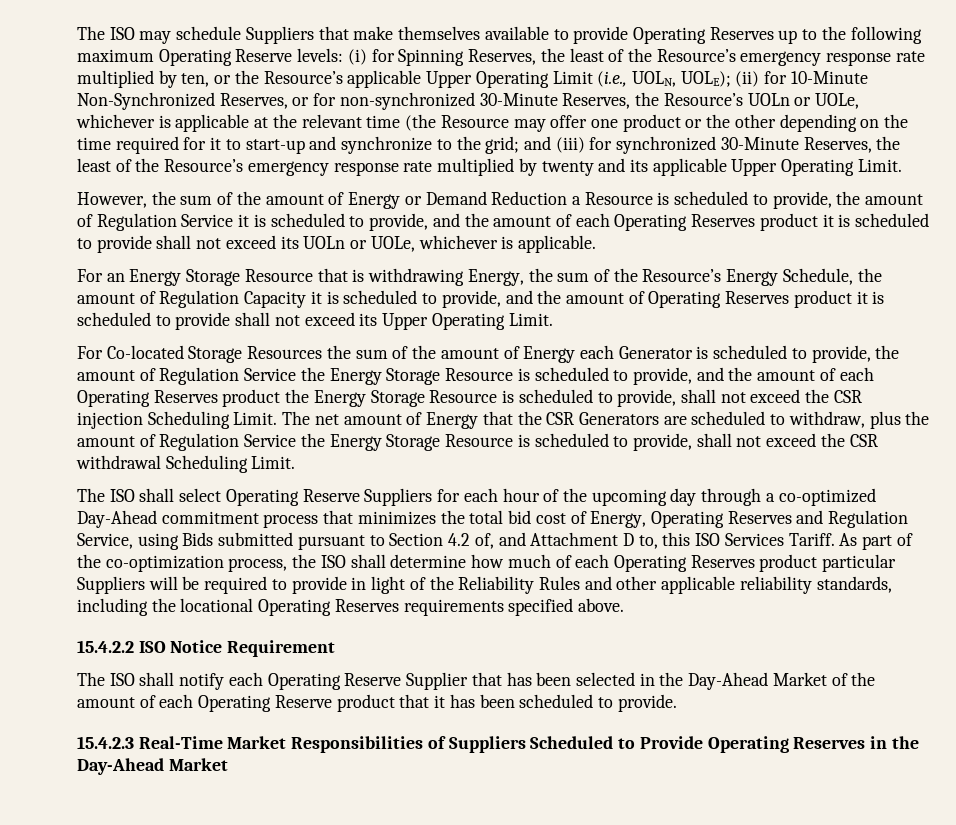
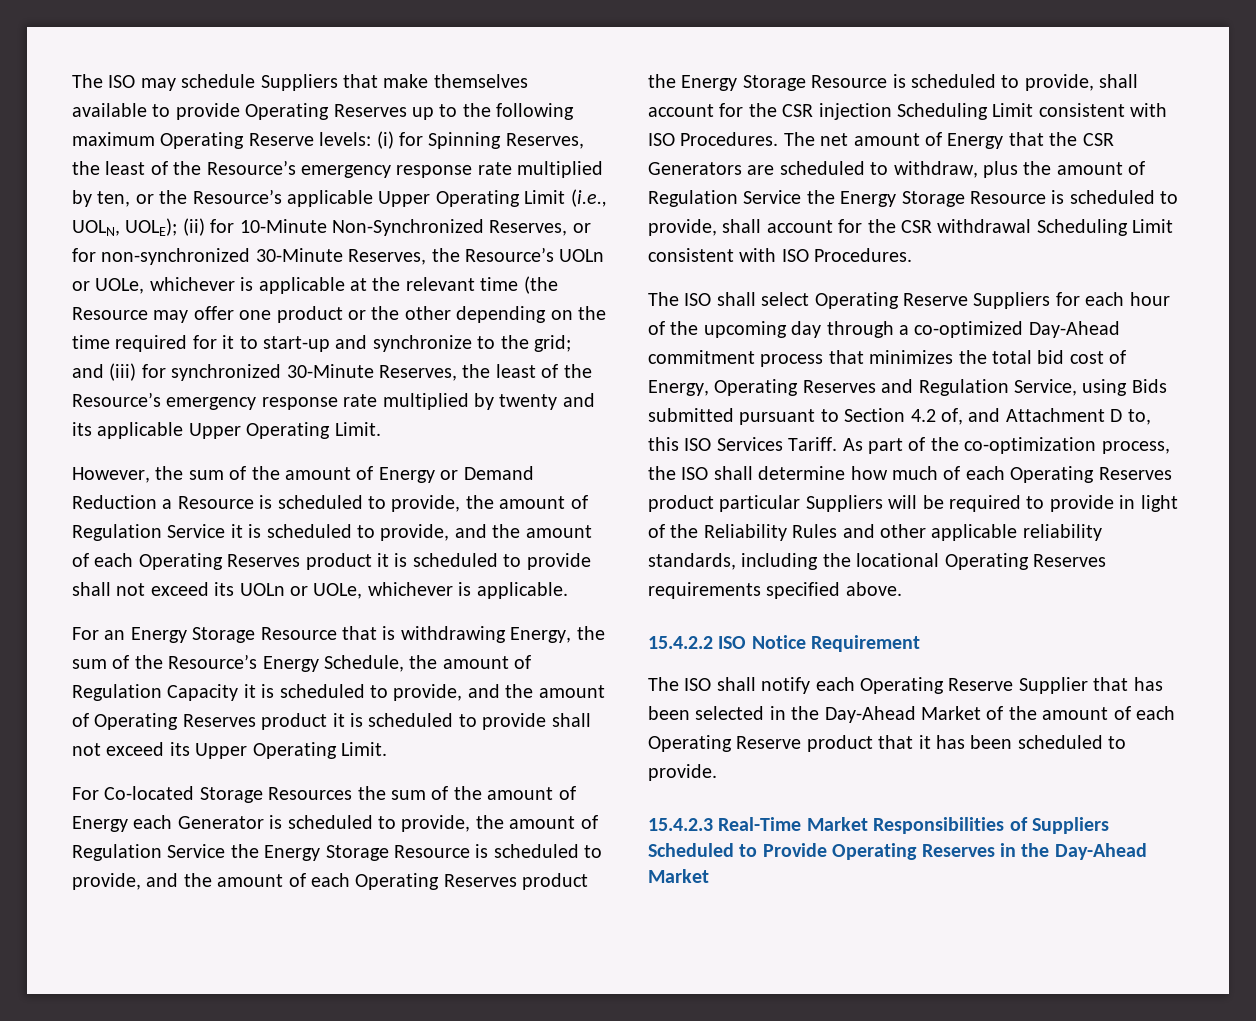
[720,389,801,403] not exceed -> [648,103,744,117] account for
[233,412,278,425] Limit. -> [992,103,1168,117] [648,132,779,146] Limit consistent with ISO Procedures.
[736,433,817,447] not exceed -> [766,219,863,233] account for
[251,456,296,469] Limit. -> [1132,219,1174,233] [648,248,913,262] Limit consistent with ISO Procedures.

